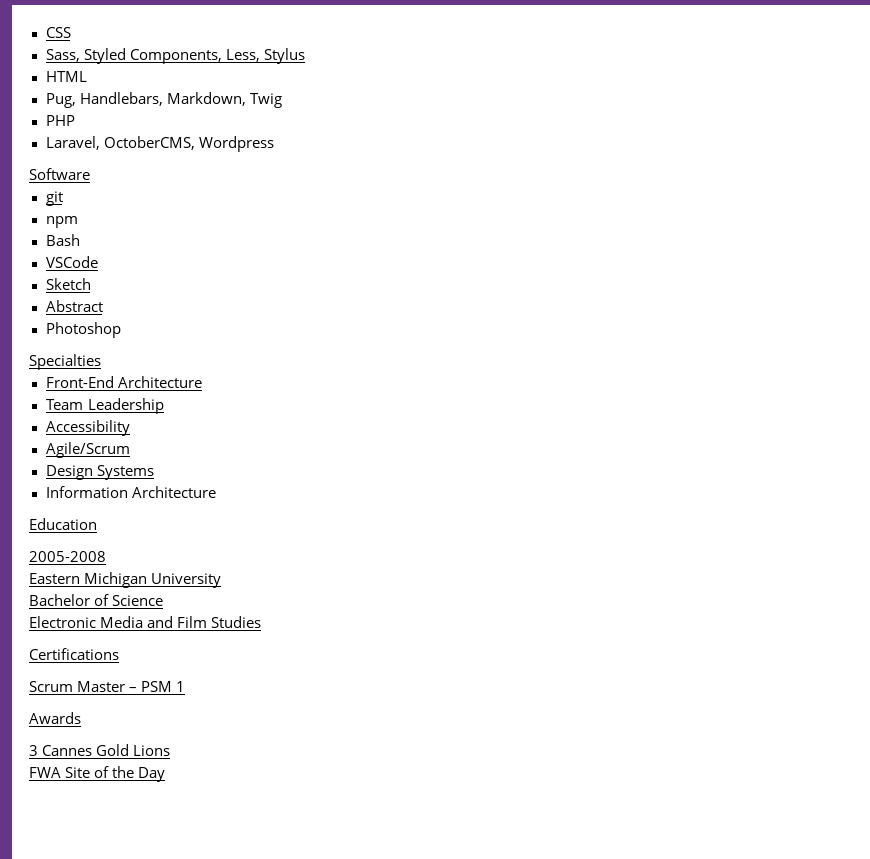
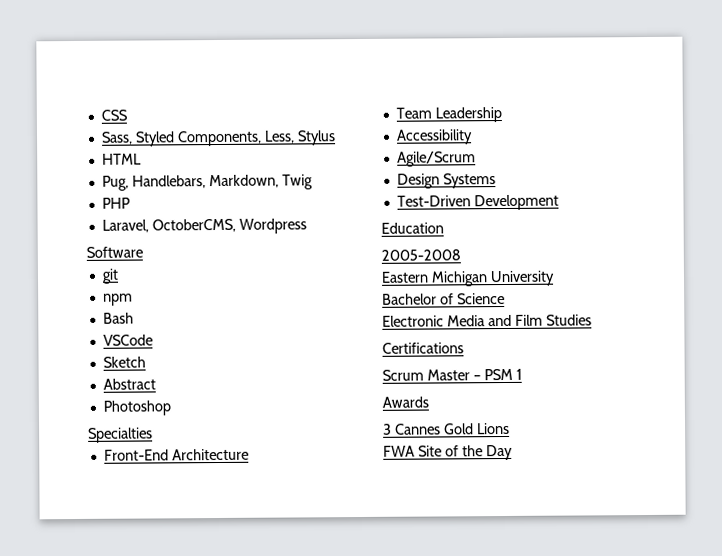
[45,486,216,498] Information Architecture -> [396,194,559,211] Test-Driven Development

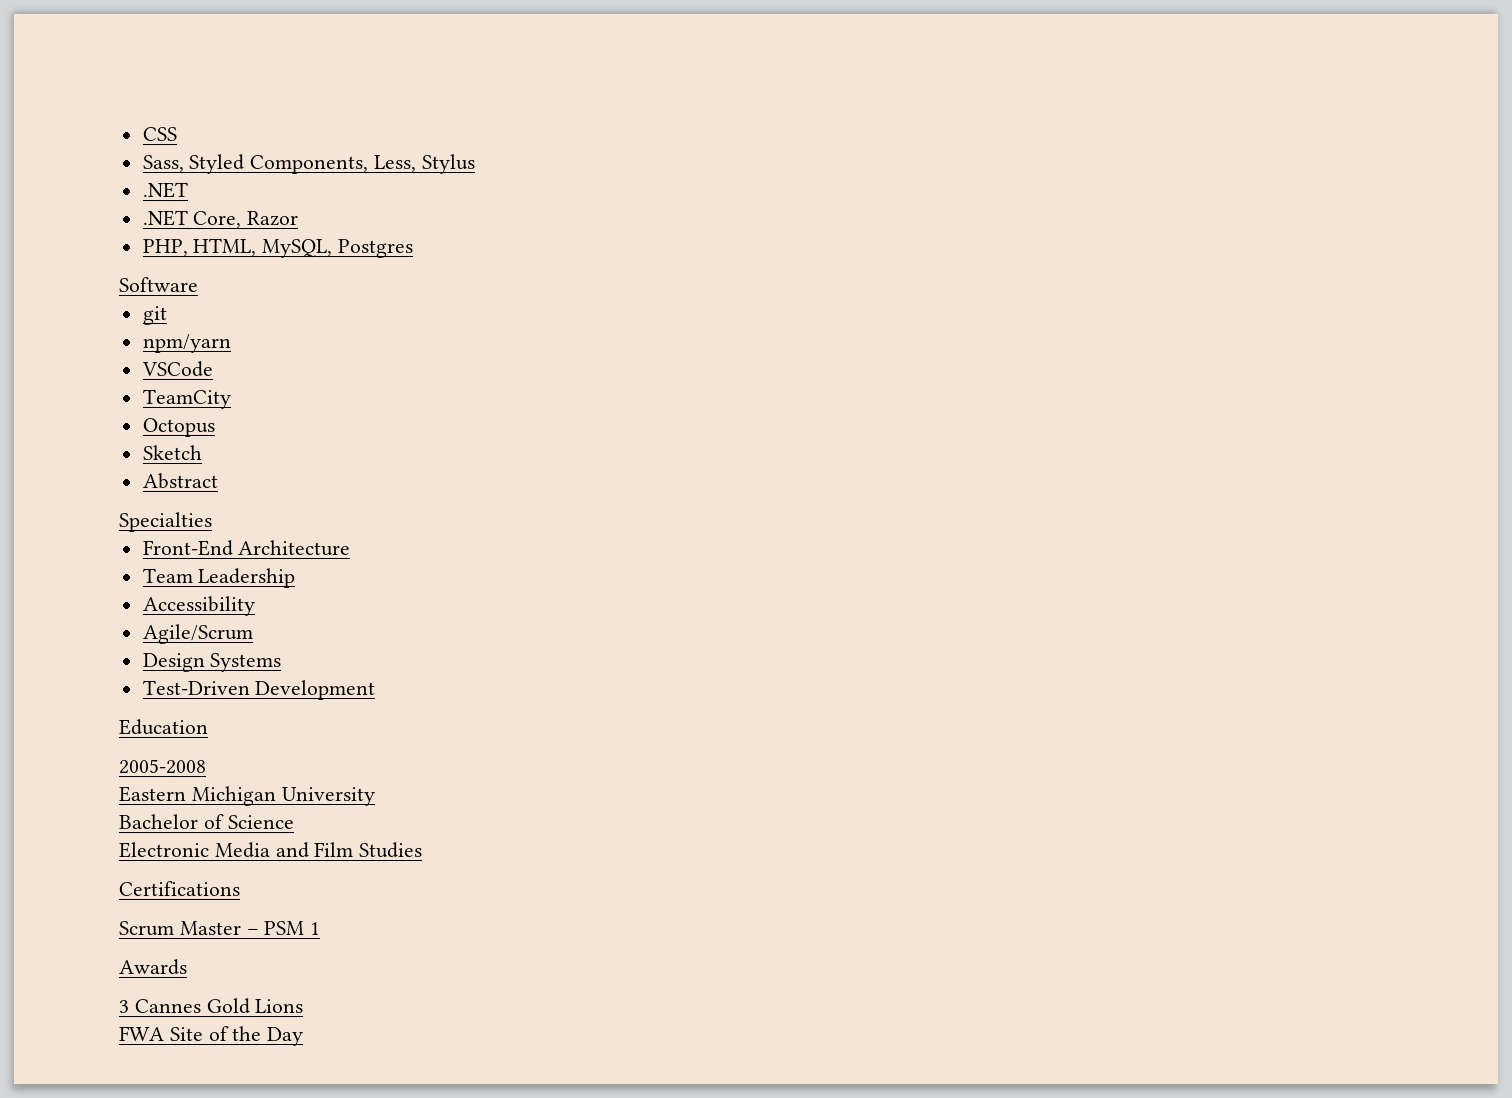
[101,153,142,165] [101,174,313,191] [101,197,130,209] [101,218,307,234] HTML // Pug, Handlebars, Markdown, Twig // PHP // Laravel, OctoberCMS, Wordpress -> [142,182,188,198] [142,210,299,228] [142,238,414,258] .NET // .NET Core, Razor // PHP, HTML, MySQL, Postgres
[102,293,133,306] [102,312,134,324] npm // Bash -> [142,334,231,353] npm/yarn
(153, 340) none -> [142,389,231,409] [142,418,215,437] // TeamCity // Octopus
[102,400,171,416] // Photoshop -> (218, 481) none

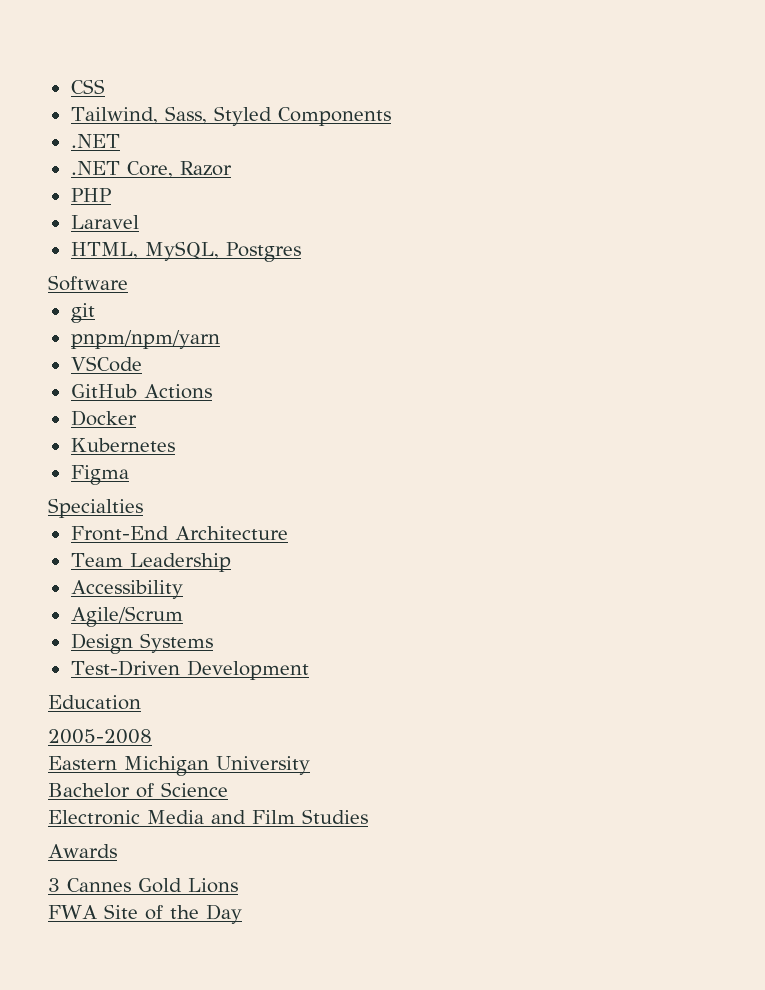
(177, 134) none -> [70,107,158,124] Tailwind,
[250,154,475,174] Components, Less, Stylus -> [277,107,391,126] Components
[142,239,188,256] PHP, -> [70,188,111,202] [70,215,139,229] PHP // Laravel //
[142,334,231,353] npm/yarn -> [70,330,220,349] pnpm/npm/yarn
[142,389,231,409] [142,418,215,437] [142,445,202,460] [142,473,218,489] TeamCity // Octopus // Sketch // Abstract -> [70,384,212,399] [70,410,137,426] [70,438,175,452] [70,465,129,485] GitHub Actions // Docker // Kubernetes // Figma
[119,881,240,896] [119,921,321,936] // Certifications // Scrum Master – PSM 1 -> (368, 816) none

